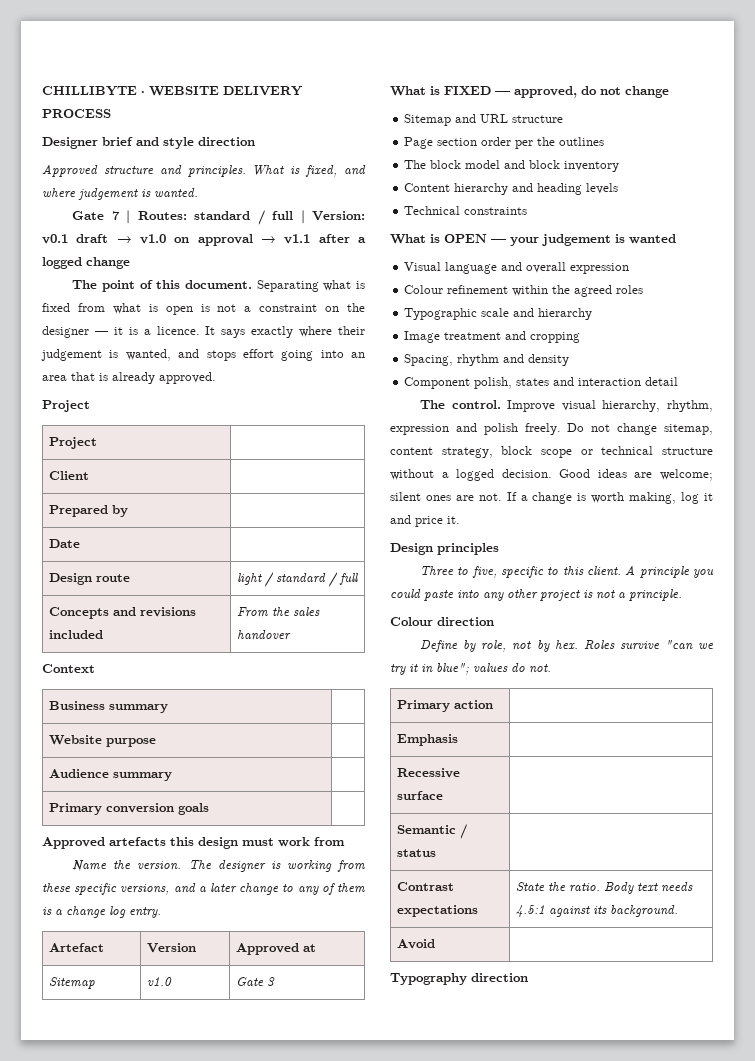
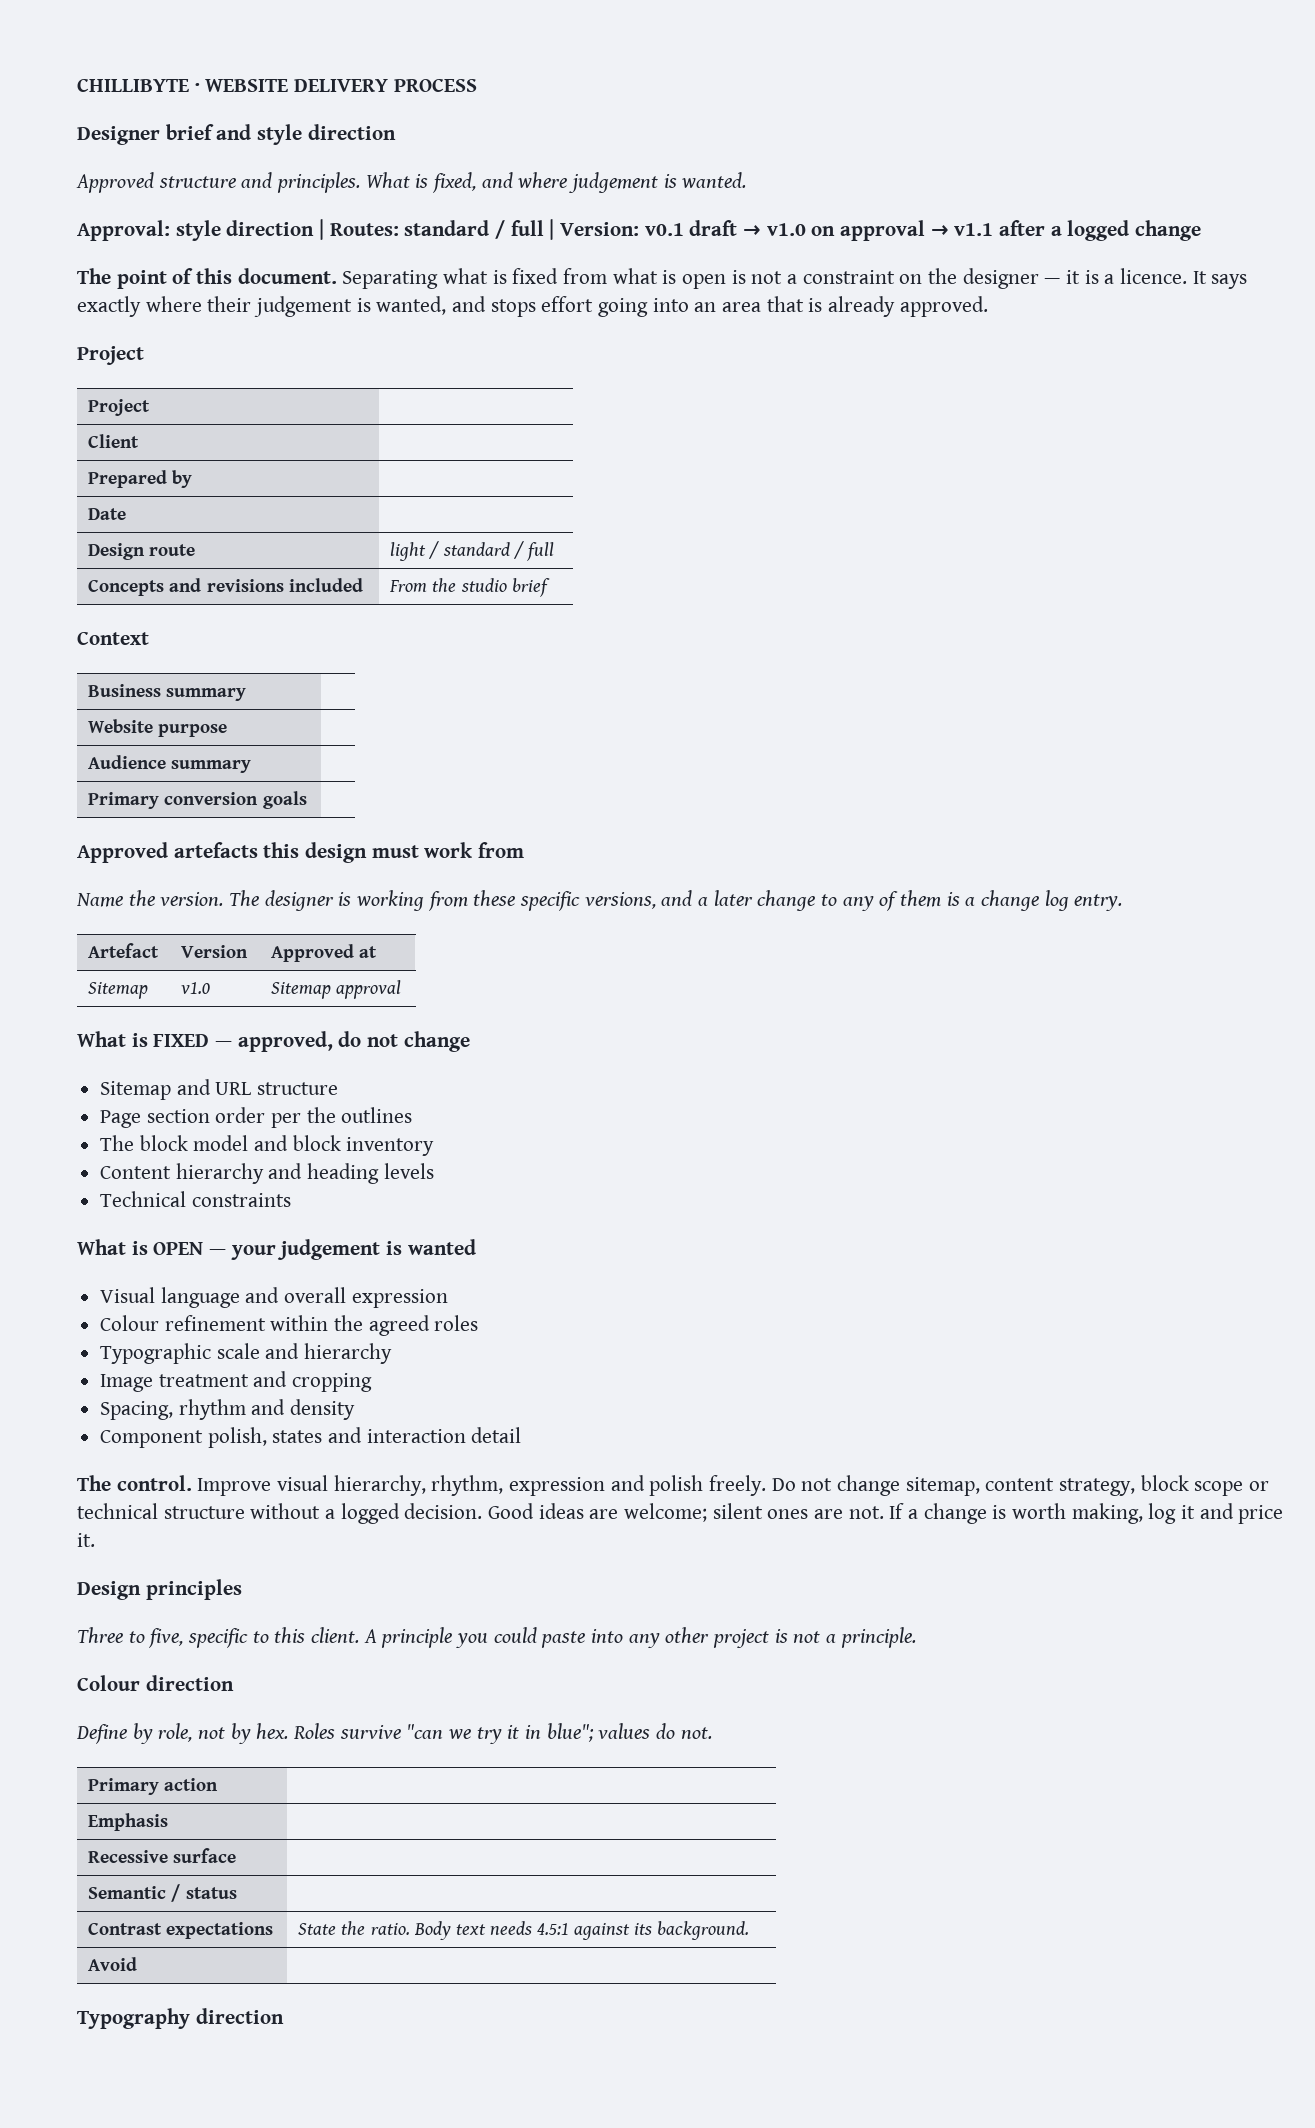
[72,211,120,220] Gate 7 -> [77,220,315,241] Approval: style direction
[292,607,320,616] [236,630,291,640] sales handover -> [460,578,550,597] studio brief
[235,977,275,986] Gate 3 -> [271,980,402,999] Sitemap approval

